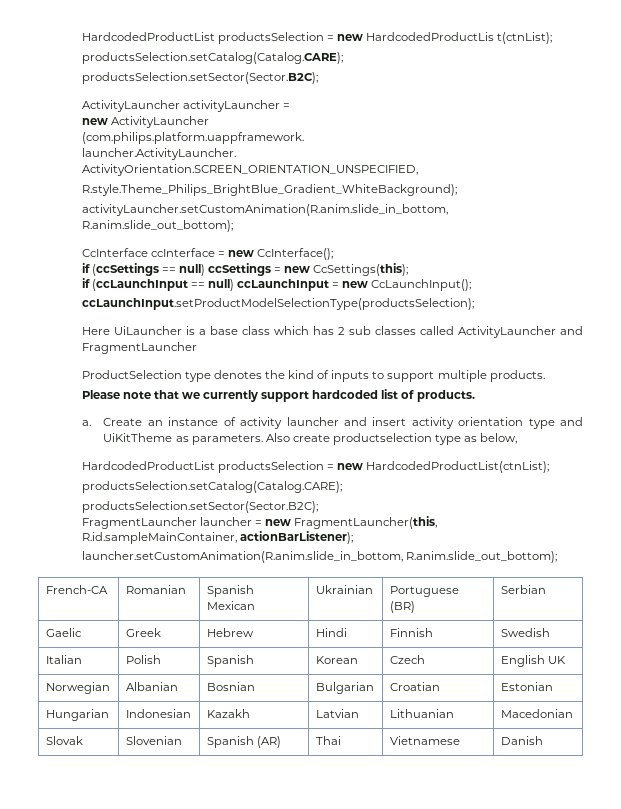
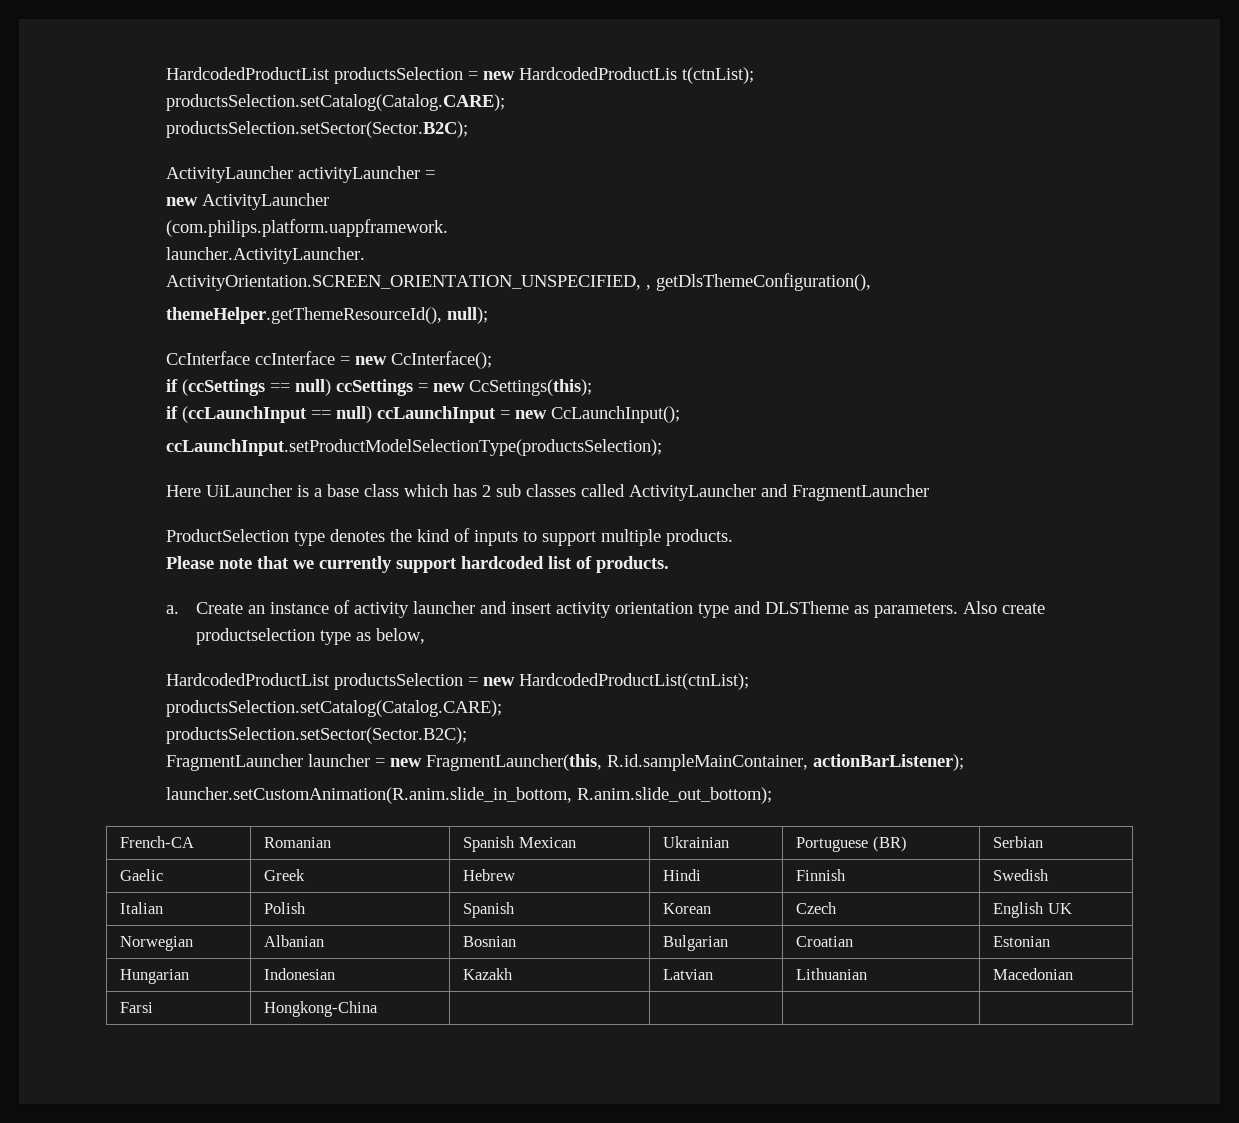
[81,184,457,196] [81,204,448,216] [81,220,233,232] // R.style.Theme_Philips_BrightBlue_Gradient_WhiteBackground); // activityLauncher.setCustomAnimation(R.anim.slide_in_bottom, R.anim.slide_out_bottom); -> [646,273,872,291] [166,307,489,324] , getDlsThemeConfiguration(), // themeHelper.getThemeResourceId(), null);
[103,433,173,442] UiKitTheme -> [765,601,850,614] DLSTheme
[45,736,83,745] [125,736,182,745] [206,736,281,748] [315,736,341,745] [389,736,460,745] [500,736,543,745] Slovak | Slovenian | Spanish (AR) | Thai | Vietnamese | Danish -> [120,1002,154,1013] [264,1001,379,1017] Farsi | Hongkong-China | | | |

